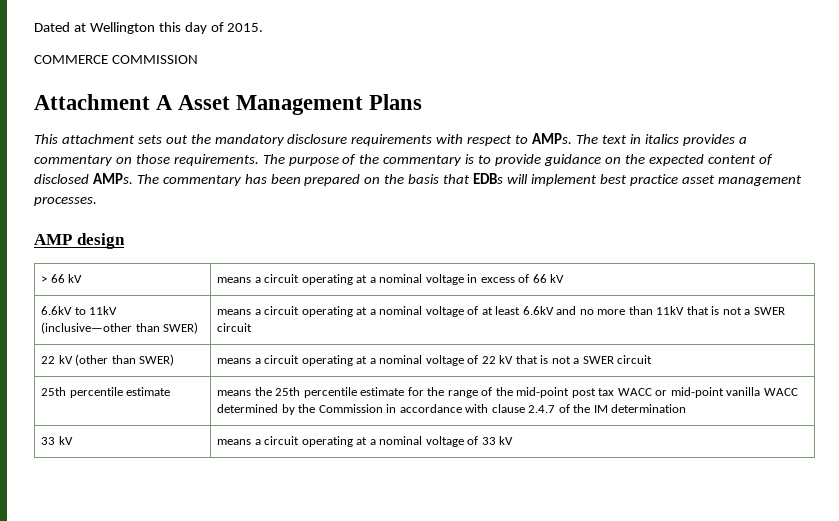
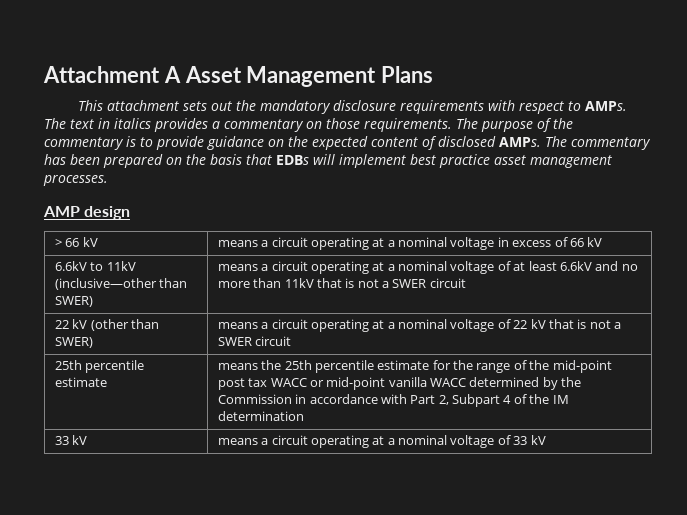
[34,22,264,34] [34,55,198,64] Dated at Wellington this day of 2015. // COMMERCE COMMISSION // -> (43, 74) none
[491,404,556,413] clause 2.4.7 -> [410,394,512,407] Part 2, Subpart 4

